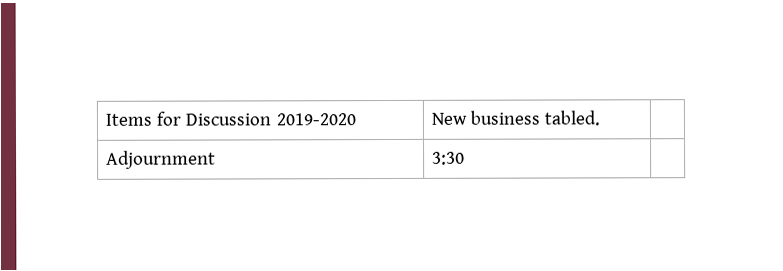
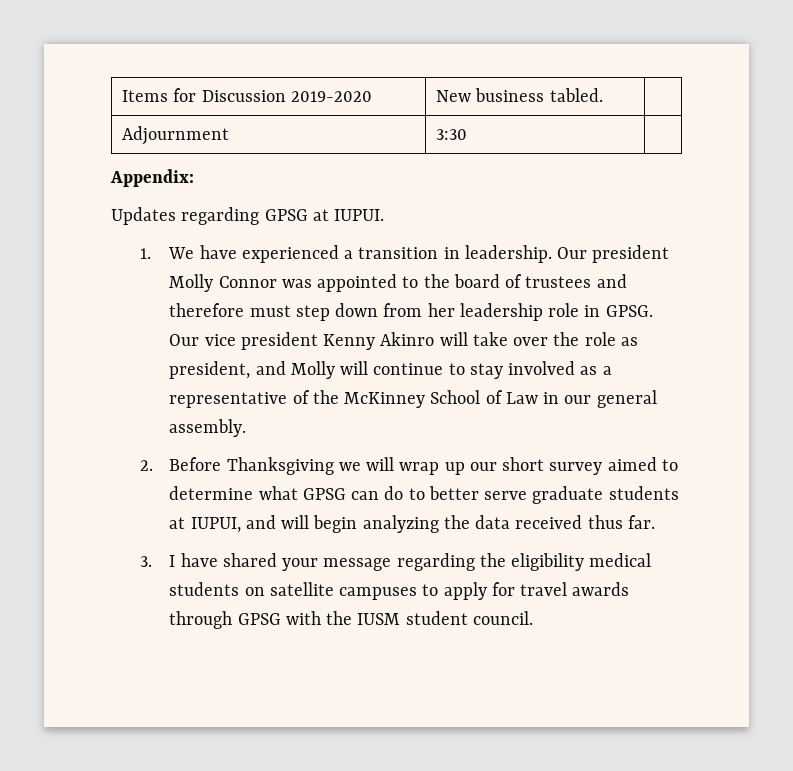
(466, 158) none -> [110,169,194,187] [111,207,385,225] [140,245,670,263] [169,274,627,292] [169,303,653,321] [169,332,638,350] [169,361,612,379] [169,390,657,408] [169,419,247,437] [140,457,678,475] [169,486,679,504] [169,515,655,533] [140,553,652,571] [169,582,630,600] [169,611,533,629] // Appendix: // Updates regarding GPSG at IUPUI. // 1. We have experienced a transition in leadership. Our president Molly Connor was appointed to the board of trustees and therefore must step down from her leadership role in GPSG. Our vice president Kenny Akinro will take over the role as president, and Molly will continue to stay involved as a representative of the McKinney School of Law in our general assembly. // 2. Before Thanksgiving we will wrap up our short survey aimed to determine what GPSG can do to better serve graduate students at IUPUI, and will begin analyzing the data received thus far. // 3. I have shared your message regarding the eligibility medical students on satellite campuses to apply for travel awards through GPSG with the IUSM student council.

